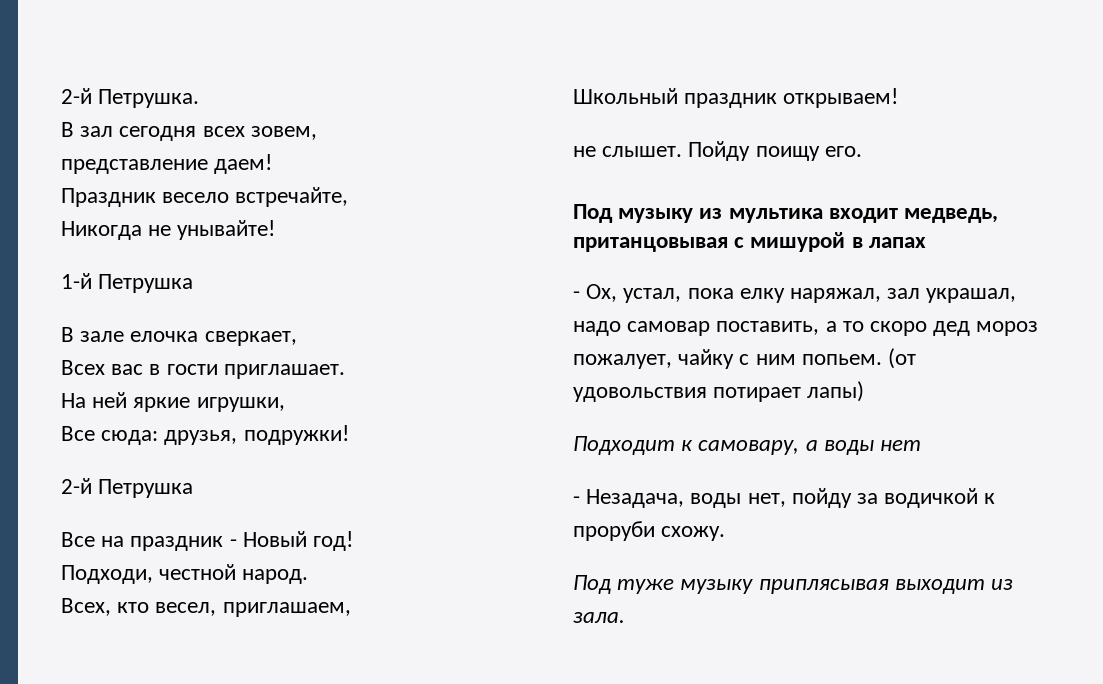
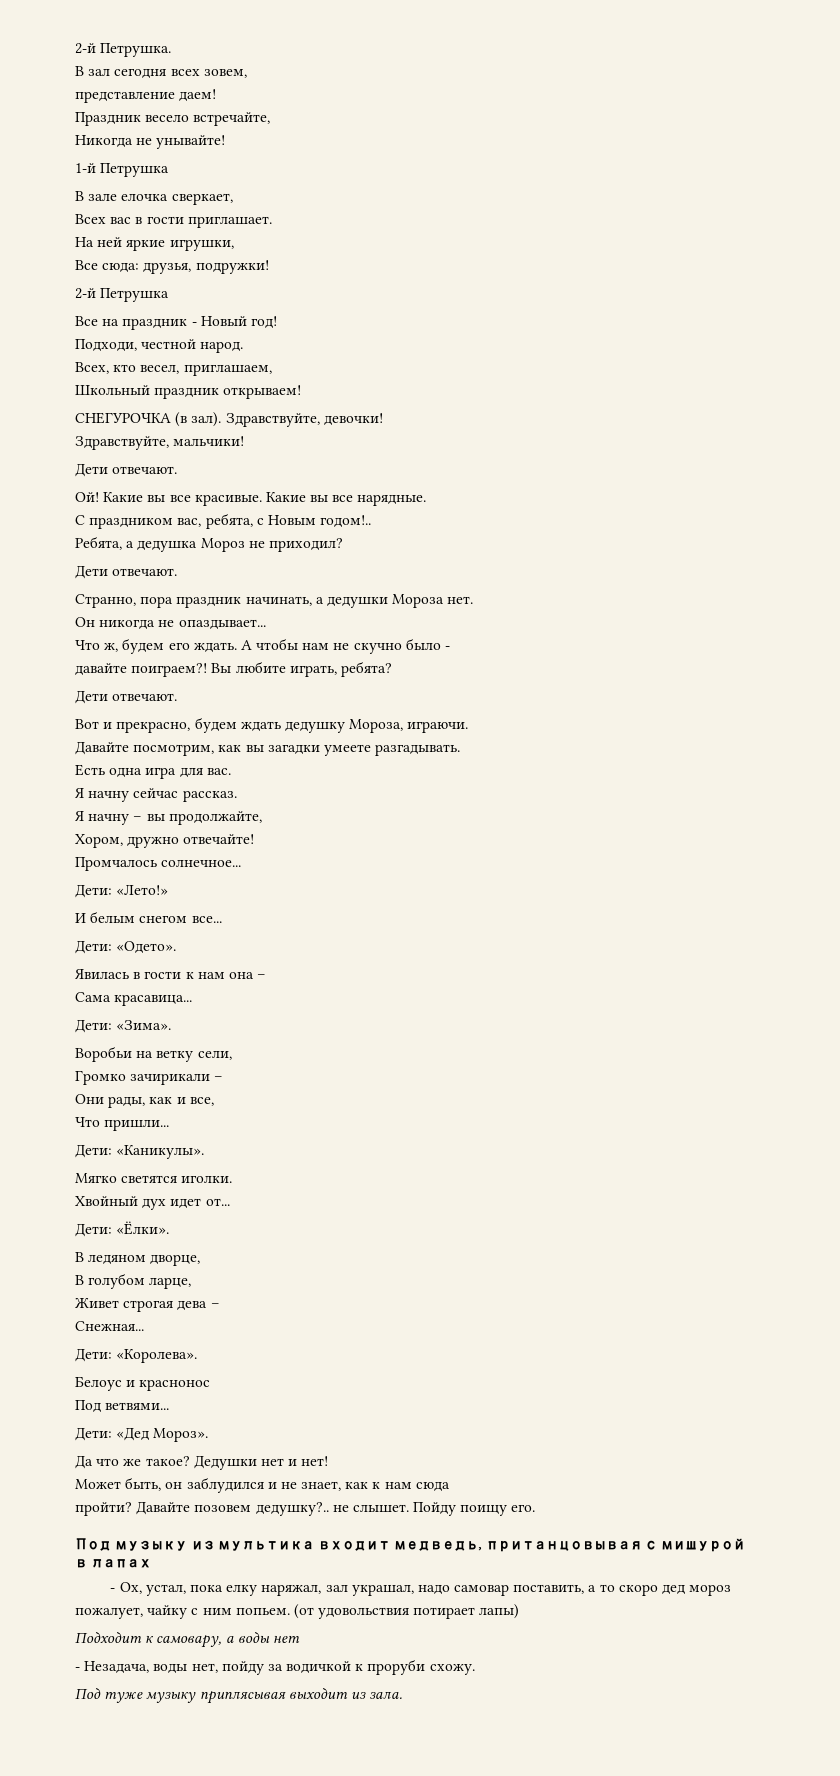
(899, 98) none -> [75,412,383,427] [75,436,245,450] [75,463,178,477] [75,492,427,506] [75,513,372,529] [75,536,343,552] [75,565,178,579] [75,594,474,608] [75,617,266,630] [75,638,451,654] [75,661,392,677] [75,690,178,704] [75,717,469,733] [75,741,461,756] [75,764,231,779] [75,788,237,802] [75,811,262,825] [75,834,255,848] [75,857,242,871] [75,884,169,898] [75,911,222,923] [75,940,177,954] [75,969,267,979] [75,992,193,1006] [75,1019,172,1033] [75,1046,232,1062] [75,1071,224,1085] [75,1094,214,1108] [75,1117,170,1131] [75,1144,205,1159] [75,1173,233,1183] [75,1196,230,1210] [75,1221,170,1237] [75,1252,201,1266] [75,1273,192,1289] [75,1298,220,1312] [75,1321,144,1331] [75,1348,198,1363] [75,1376,211,1391] [75,1400,170,1413] [75,1427,209,1442] [75,1455,329,1470] [75,1477,450,1493] [75,1501,329,1516] СНЕГУРОЧКА (в зал). Здравствуйте, девочки! // Здравствуйте, мальчики! // Дети отвечают. // Ой! Какие вы все красивые. Какие вы все нарядные. // С праздником вас, ребята, с Новым годом!.. // Ребята, а дедушка Мороз не приходил? // Дети отвечают. // Странно, пора праздник начинать, а дедушки Мороза нет. // Он никогда не опаздывает... // Что ж, будем его ждать. А чтобы нам не скучно было - // давайте поиграем?! Вы любите играть, ребята? // Дети отвечают. // Вот и прекрасно, будем ждать дедушку Мороза, играючи. // Давайте посмотрим, как вы загадки умеете разгадывать. // Есть одна игра для вас. // Я начну сейчас рассказ. // Я начну – вы продолжайте, // Хором, дружно отвечайте! // Промчалось солнечное... // Дети: «Лето!» // И белым снегом все... // Дети: «Одето». // Явилась в гости к нам она – // Сама красавица... // Дети: «Зима». // Воробьи на ветку сели, // Громко зачирикали – // Они рады, как и все, // Что пришли... // Дети: «Каникулы». // Мягко светятся иголки. // Хвойный дух идет от... // Дети: «Ёлки». // В ледяном дворце, // В голубом ларце, // Живет строгая дева – // Снежная... // Дети: «Королева». // Белоус и краснонос // Под ветвями... // Дети: «Дед Мороз». // Да что же такое? Дедушки нет и нет! // Может быть, он заблудился и не знает, как к нам сюда // пройти? Давайте позовем дедушку?..

